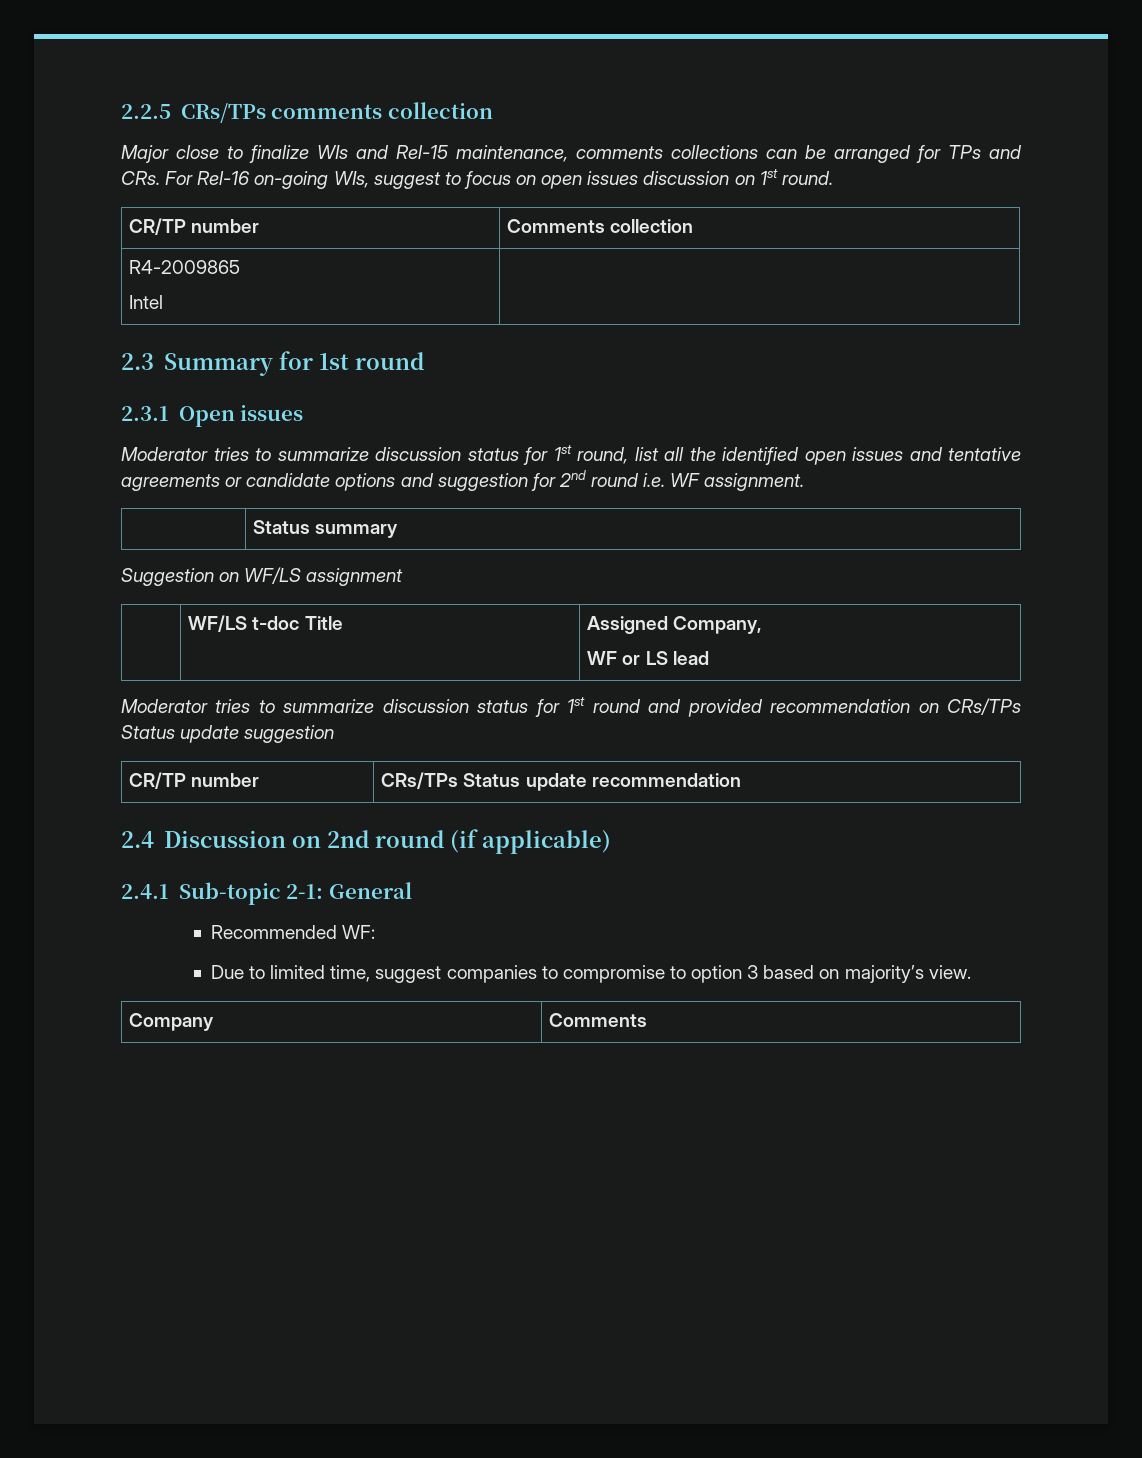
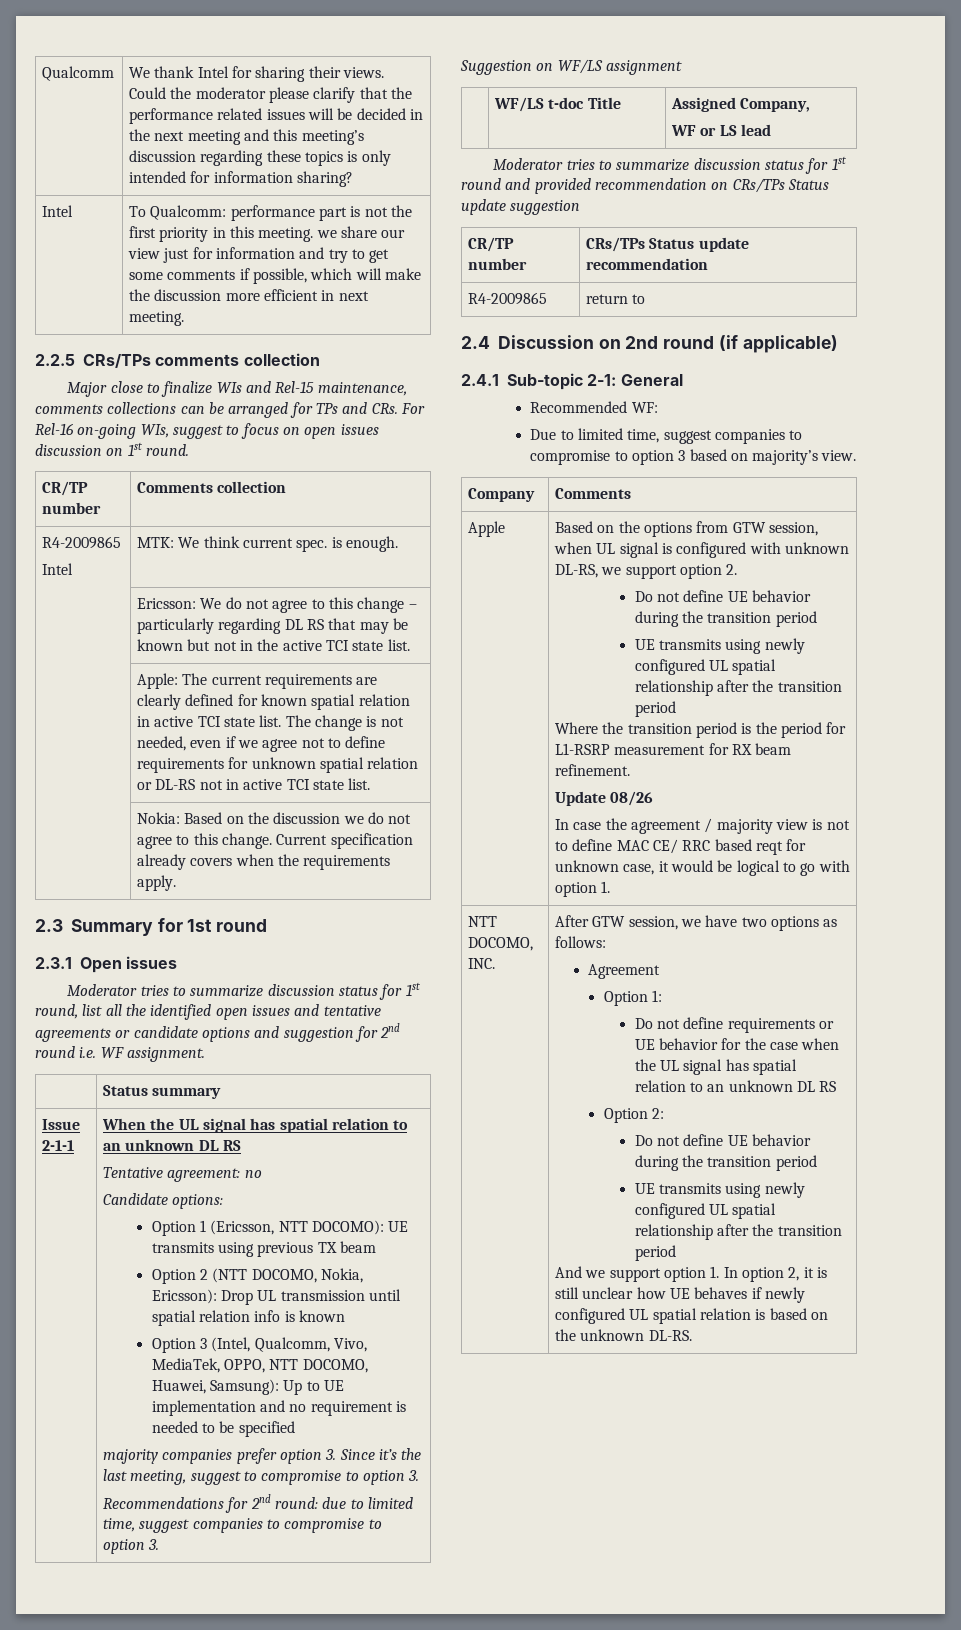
(121, 111) none -> [42,66,115,81] [129,66,384,82] [129,87,412,103] [129,108,423,124] [129,129,364,145] [129,150,391,166] [129,171,354,187] [42,205,74,217] [129,205,412,221] [129,226,406,242] [128,247,390,263] [129,268,421,284] [129,289,369,301] [129,311,185,326] Qualcomm | We thank Intel for sharing their views. Could the moderator please clarify that the performance related issues will be decided in the next meeting and this meeting’s discussion regarding these topics is only intended for information sharing? // Intel | To Qualcomm: performance part is not the first priority in this meeting. we share our view just for information and try to get some comments if possible, which will make the discussion more efficient in next meeting. //
(164, 302) none -> [137,536,398,552] [137,597,417,613] [137,618,408,634] [137,639,410,651] [137,673,378,689] [137,694,410,710] [137,715,404,731] [137,736,386,752] [137,757,419,773] [137,778,371,790] [137,812,412,824] [137,833,413,849] [137,854,391,870] [137,875,177,891] MTK: We think current spec. is enough. // | Ericsson: We do not agree to this change – particularly regarding DL RS that may be known but not in the active TCI state list. // | Apple: The current requirements are clearly defined for known spatial relation in active TCI state list. The change is not needed, even if we agree not to define requirements for unknown spatial relation or DL-RS not in active TCI state list. // | Nokia: Based on the discussion we do not agree to this change. Current specification already covers when the requirements apply.
(399, 531) none -> [42,1119,81,1130] [42,1140,75,1151] [102,1118,409,1133] [103,1139,242,1151] [103,1167,262,1182] [103,1193,224,1209] [151,1220,409,1236] [151,1241,376,1257] [151,1268,363,1284] [151,1289,401,1305] [151,1310,345,1326] [151,1337,367,1353] [151,1358,368,1373] [151,1379,344,1395] [151,1400,406,1416] [151,1421,295,1437] [103,1448,422,1464] [103,1469,420,1485] [103,1494,413,1513] [103,1518,382,1533] [103,1539,160,1554] // Issue 2-1-1 | When the UL signal has spatial relation to an unknown DL RS // Tentative agreement: no // Candidate options: // Option 1 (Ericsson, NTT DOCOMO): UE transmits using previous TX beam // Option 2 (NTT DOCOMO, Nokia, Ericsson): Drop UL transmission until spatial relation info is known // Option 3 (Intel, Qualcomm, Vivo, MediaTek, OPPO, NTT DOCOMO, Huawei, Samsung): Up to UE implementation and no requirement is needed to be specified // majority companies prefer option 3. Since it’s the last meeting, suggest to compromise to option 3. // Recommendations for 2nd round: due to limited time, suggest companies to compromise to option 3.
(741, 780) none -> [468,292,548,305] [586,294,646,304] // R4-2009865 | return to
(648, 1020) none -> [468,521,506,537] [555,521,818,537] [554,542,849,558] [555,564,738,579] [634,590,811,602] [634,611,817,627] [634,638,805,654] [634,659,777,675] [634,680,842,696] [634,701,676,717] [555,722,847,738] [555,743,792,755] [555,764,631,776] [555,791,654,806] [555,818,850,834] [555,839,807,855] [555,860,850,876] [555,881,611,897] [468,916,498,927] [468,937,534,951] [468,958,496,969] [555,915,838,931] [555,936,607,948] [588,964,661,979] [603,990,662,1006] [634,1017,834,1033] [634,1038,840,1050] [634,1059,797,1075] [634,1080,837,1092] [603,1108,664,1123] [634,1134,811,1146] [634,1155,817,1171] [634,1182,805,1198] [634,1203,777,1219] [634,1224,842,1240] [634,1245,676,1261] [555,1266,827,1282] [555,1287,805,1303] [555,1308,828,1324] [555,1329,692,1341] // Apple | Based on the options from GTW session, when UL signal is configured with unknown DL-RS, we support option 2. // Do not define UE behavior during the transition period // UE transmits using newly configured UL spatial relationship after the transition period // Where the transition period is the period for L1-RSRP measurement for RX beam refinement. // Update 08/26 // In case the agreement / majority view is not to define MAC CE/ RRC based reqt for unknown case, it would be logical to go with option 1. // NTT DOCOMO, INC. | After GTW session, we have two options as follows: // Agreement // Option 1: // Do not define requirements or UE behavior for the case when the UL signal has spatial relation to an unknown DL RS // Option 2: // Do not define UE behavior during the transition period // UE transmits using newly configured UL spatial relationship after the transition period // And we support option 1. In option 2, it is still unclear how UE behaves if newly configured UL spatial relation is based on the unknown DL-RS.

